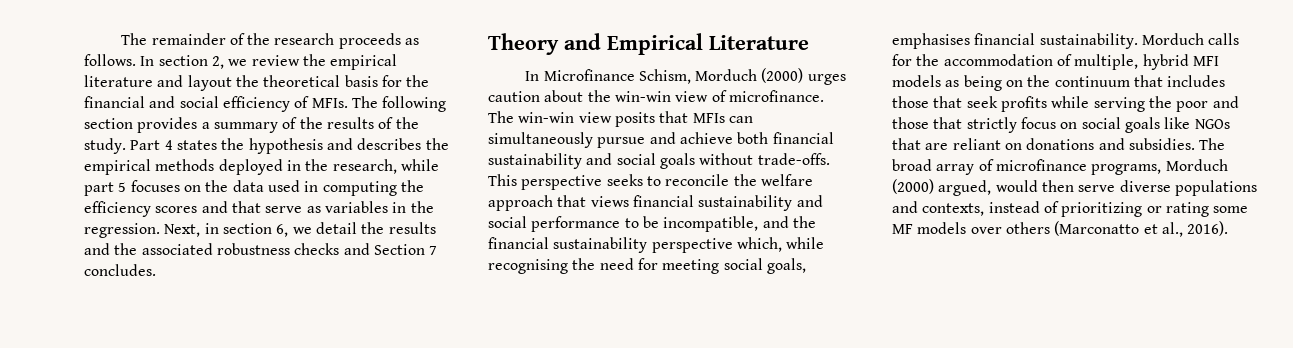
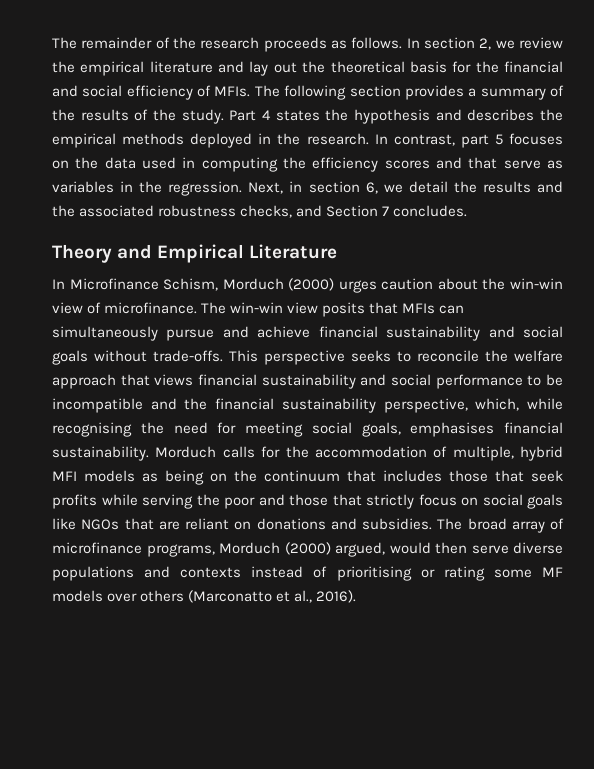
[187,75,232,91] layout -> [249,61,297,76] lay out
[332,159,439,174] research, while -> [306,133,455,146] research. In contrast,
[294,243,340,255] checks -> [240,205,293,218] checks,
[737,132,769,144] both -> (311, 332) none
[663,216,759,232] incompatible, -> [52,398,143,413] incompatible
[651,238,733,253] perspective -> [383,398,468,413] perspective,
[922,203,985,216] contexts, -> [180,567,242,578] contexts
[1061,202,1143,217] prioritizing -> [336,566,412,581] prioritising

